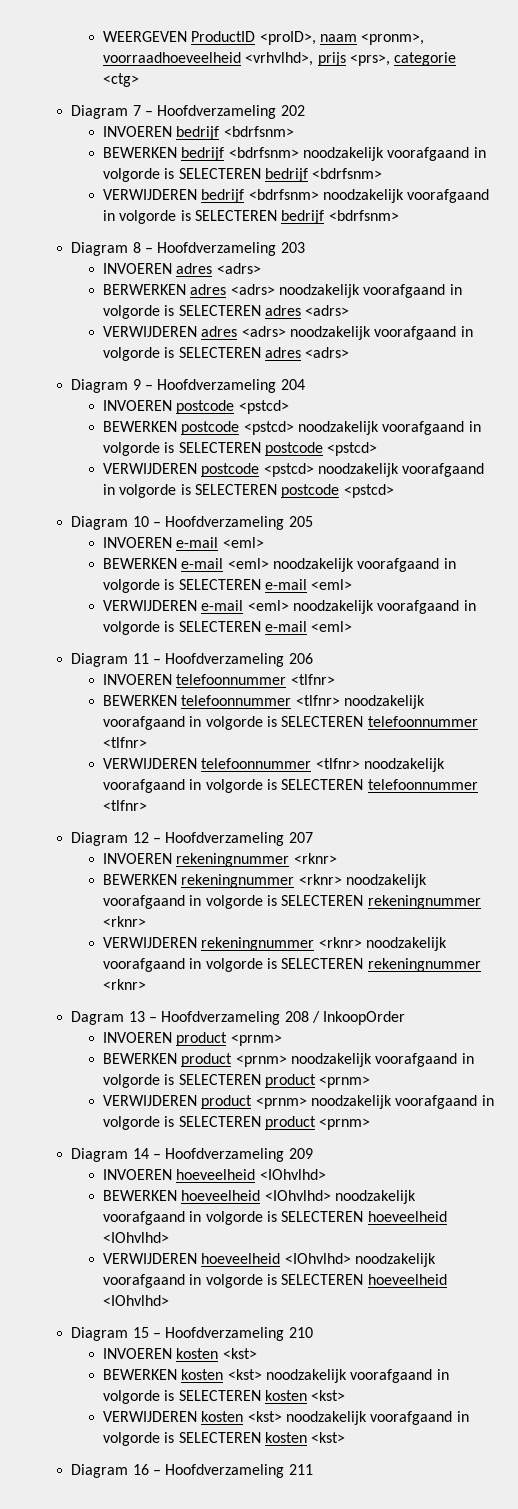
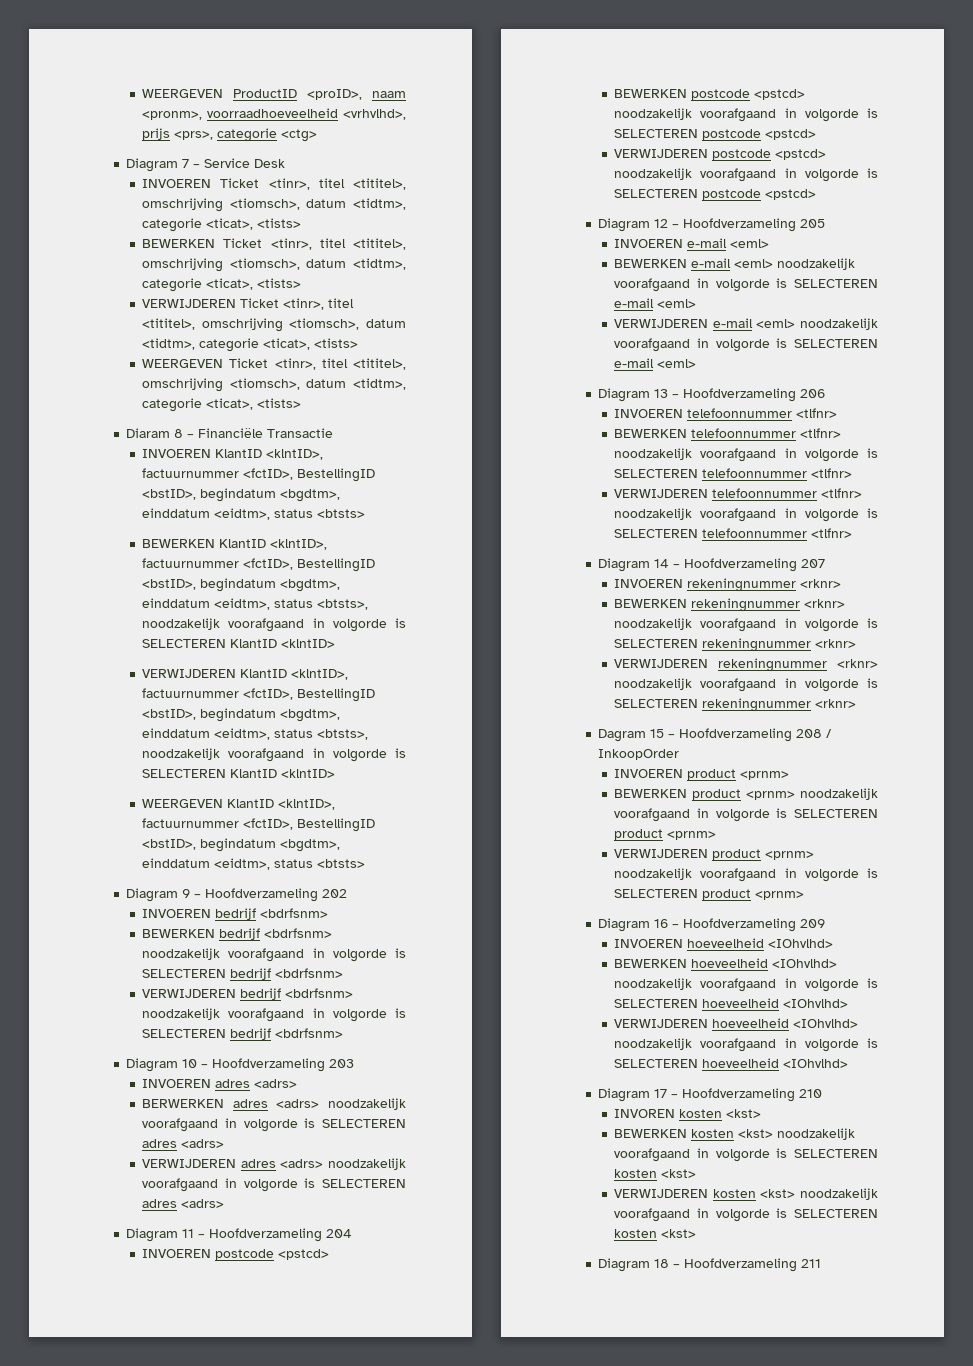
(153, 113) none -> [204,158,286,168] [142,178,406,190] [142,198,406,212] [142,218,302,232] [142,238,406,250] [142,258,406,272] [142,278,302,292] [142,298,355,310] [142,318,406,332] [142,338,359,352] [142,358,406,370] [142,378,406,392] [142,398,302,412] [126,428,334,438] [142,449,324,460] [142,468,376,482] [142,488,341,502] [142,508,366,520] [142,539,328,550] [142,558,376,572] [142,578,341,592] [142,598,369,610] [142,618,406,632] [142,639,336,648] [142,669,349,680] [142,688,376,702] [142,708,341,722] [142,728,369,740] [142,748,406,762] [142,769,336,778] [142,799,336,810] [142,818,376,832] [142,838,341,852] [142,858,366,870] [126,888,202,902] Service Desk // INVOEREN Ticket <tinr>, titel <tititel>, omschrijving <tiomsch>, datum <tidtm>, categorie <ticat>, <tists> // BEWERKEN Ticket <tinr>, titel <tititel>, omschrijving <tiomsch>, datum <tidtm>, categorie <ticat>, <tists> // VERWIJDEREN Ticket <tinr>, titel <tititel>, omschrijving <tiomsch>, datum <tidtm>, categorie <ticat>, <tists> // WEERGEVEN Ticket <tinr>, titel <tititel>, omschrijving <tiomsch>, datum <tidtm>, categorie <ticat>, <tists> // Diaram 8 – Financiële Transactie // INVOEREN KlantID <klntID>, factuurnummer <fctID>, BestellingID <bstID>, begindatum <bgdtm>, einddatum <eidtm>, status <btsts> // BEWERKEN KlantID <klntID>, factuurnummer <fctID>, BestellingID <bstID>, begindatum <bgdtm>, einddatum <eidtm>, status <btsts>, noodzakelijk voorafgaand in volgorde is SELECTEREN KlantID <klntID> // VERWIJDEREN KlantID <klntID>, factuurnummer <fctID>, BestellingID <bstID>, begindatum <bgdtm>, einddatum <eidtm>, status <btsts>, noodzakelijk voorafgaand in volgorde is SELECTEREN KlantID <klntID> // WEERGEVEN KlantID <klntID>, factuurnummer <fctID>, BestellingID <bstID>, begindatum <bgdtm>, einddatum <eidtm>, status <btsts> // Diagram 9 –
[132,242,141,253] 8 -> [182,1059,198,1068] 10
[132,379,141,390] 9 -> [182,1229,195,1238] 11
[132,516,149,527] 10 -> [654,219,669,228] 12
[132,653,149,664] 11 -> [654,389,669,398] 13
[132,832,149,843] 12 -> [654,559,670,568] 14
[128,1011,145,1022] 13 -> [650,729,665,738] 15
[132,1148,149,1159] 14 -> [654,919,669,928] 16
[132,1327,149,1338] 15 -> [654,1089,668,1098] 17
[103,1348,173,1359] INVOEREN -> [614,1109,676,1118] INVOREN
[132,1464,149,1475] 16 -> [654,1259,670,1268] 18

